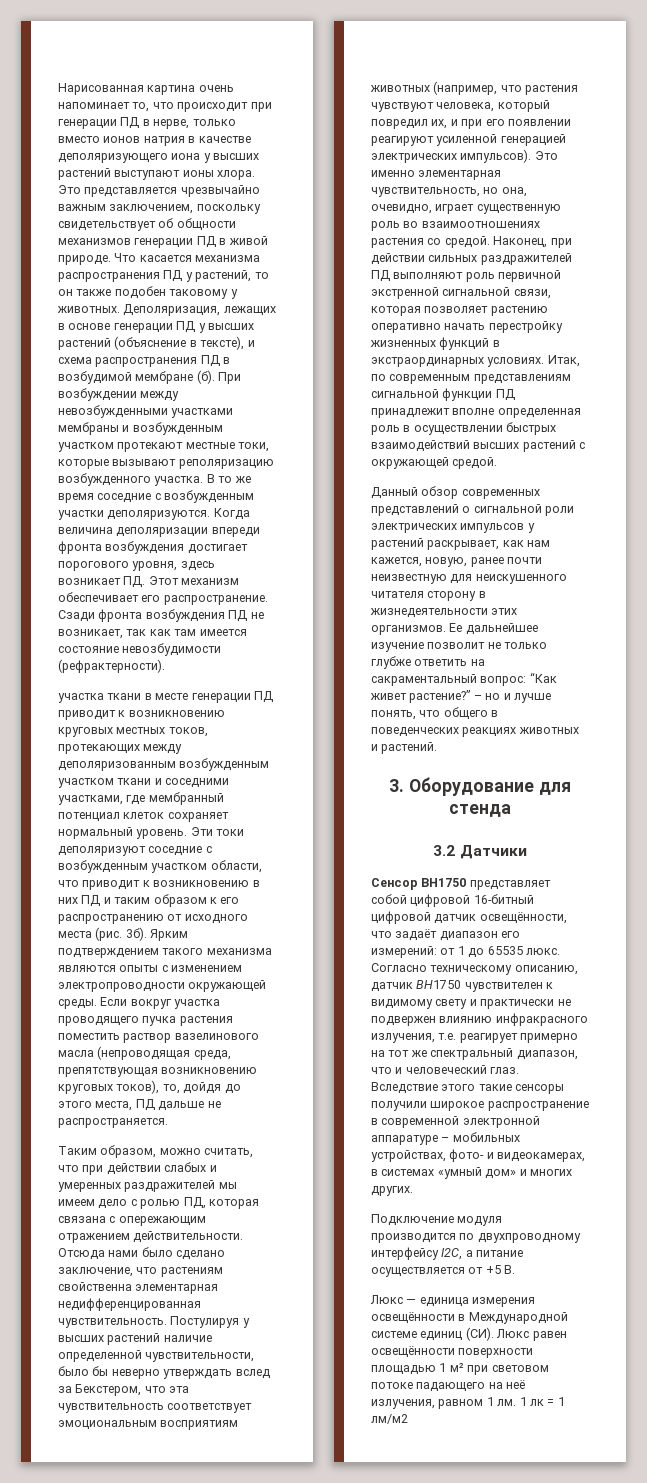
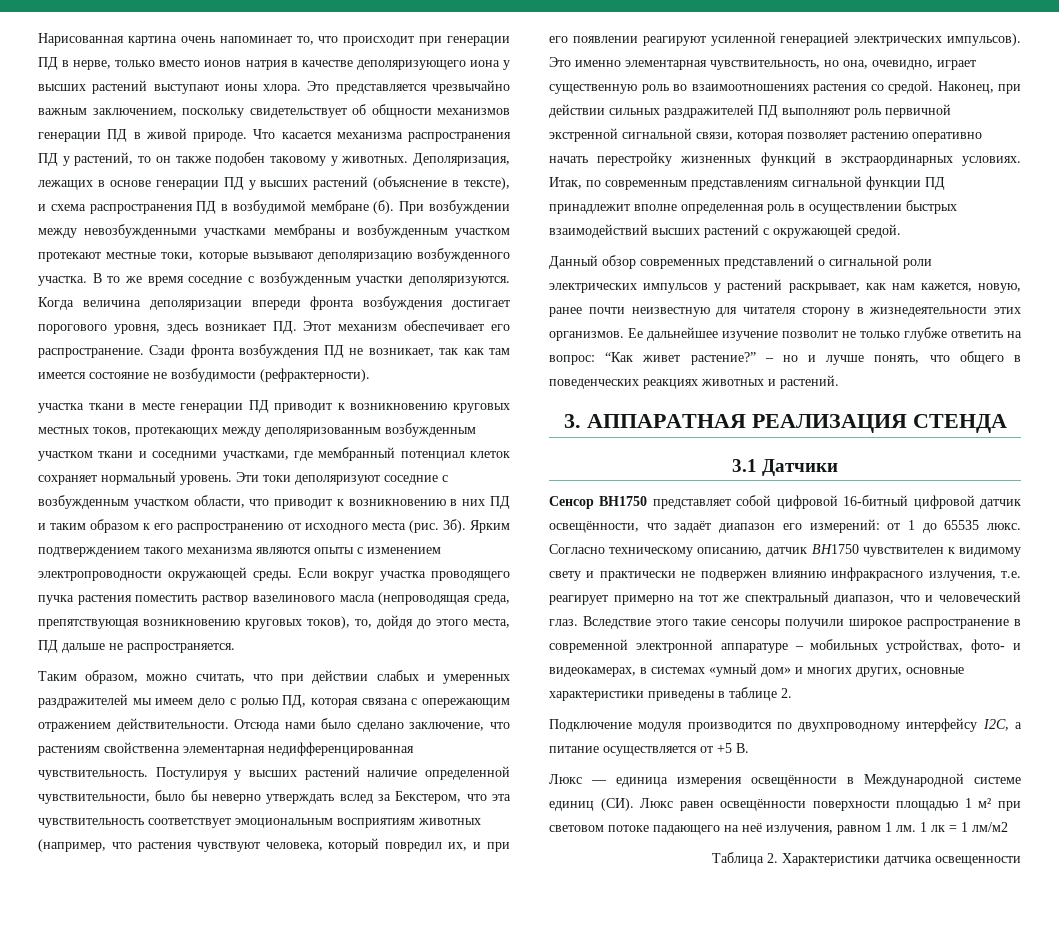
[178,459,274,469] реполяризацию -> [317,252,412,262] деполяризацию
[122,643,222,656] невозбудимости -> [153,368,256,382] не возбудимости
[475,574,567,584] неискушенного -> (738, 312) none
[371,674,477,686] сакраментальный -> (1022, 334) none
[409,777,571,796] [449,804,511,817] [433,845,456,856] Оборудование для стенда // 3.2 -> [586,414,1007,433] [731,459,757,472] АППАРАТНАЯ РЕАЛИЗАЦИЯ СТЕНДА // 3.1
[371,1186,413,1196] других. -> [856,667,964,677] [549,687,792,701] других, основные характеристики приведены в таблице 2.
(408, 1419) none -> [712,852,1021,866] // Таблица 2. Характеристики датчика освещенности

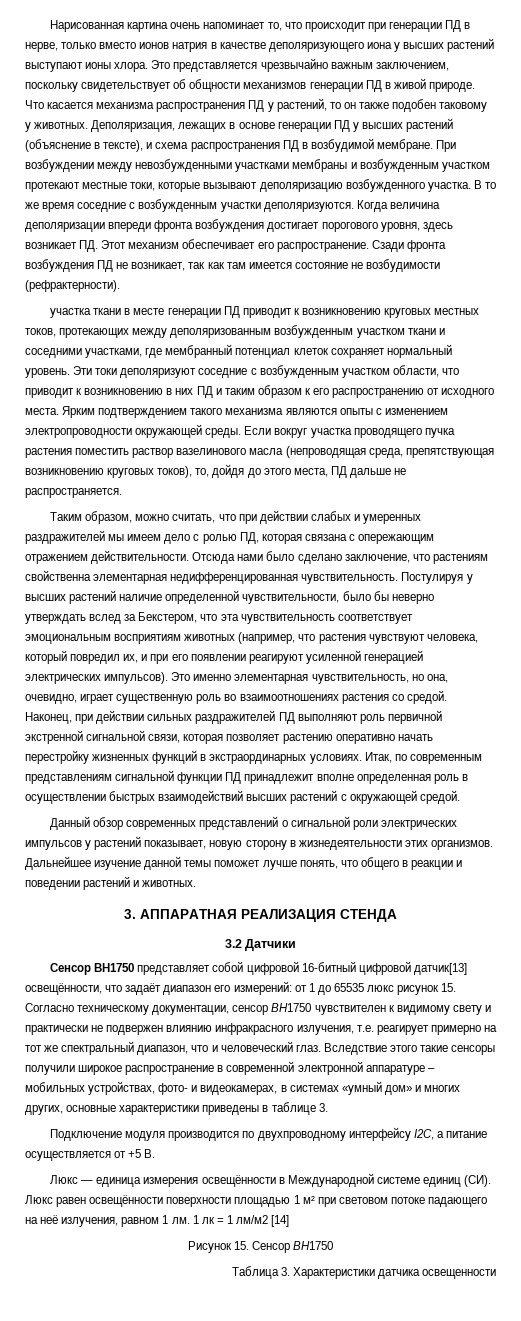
[310,200,395,214] мембране (б). -> [376,139,433,152] мембране.
[371,519,466,533] места (рис. 3б). -> [25,408,59,415] места.
[788,283,1021,293] [549,307,796,317] раскрывает, как нам кажется, новую, ранее почти неизвестную для читателя -> [144,840,243,850] показывает, новую
[628,327,1022,341] [549,352,817,365] Ее дальнейшее изучение позволит не только глубже ответить на вопрос: “Как живет растение?” – но и -> [25,856,261,870] Дальнейшее изучение данной темы поможет
[549,375,839,389] поведенческих реакциях животных и растений. -> [411,860,463,870] [25,876,197,890] реакции и поведении растений и животных.
[731,459,757,472] 3.1 -> [224,939,242,948] 3.2
[980,499,1021,509] датчик -> [413,963,467,975] датчик[13]
[987,523,1021,530] [549,544,808,557] люкс. Согласно техническому описанию, датчик -> [367,983,457,995] [25,1003,269,1015] люкс рисунок 15. Согласно техническому документации, сенсор
[781,688,792,698] 2. -> [318,1103,328,1112] 3.
(1008, 827) none -> [271,1215,290,1227] [187,1241,334,1253] [14] // Рисунок 15. Сенсор BH1750
[767,853,778,863] 2. -> [280,1267,290,1276] 3.

